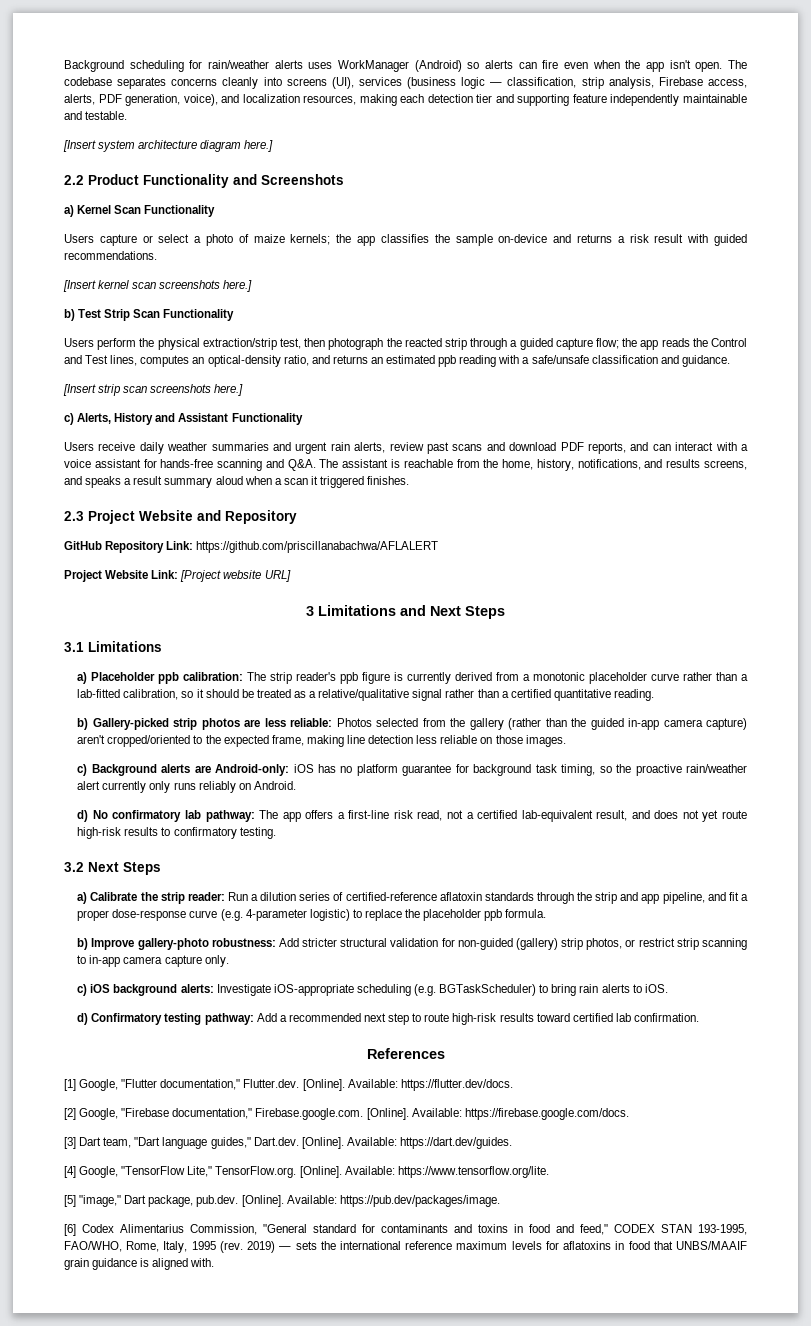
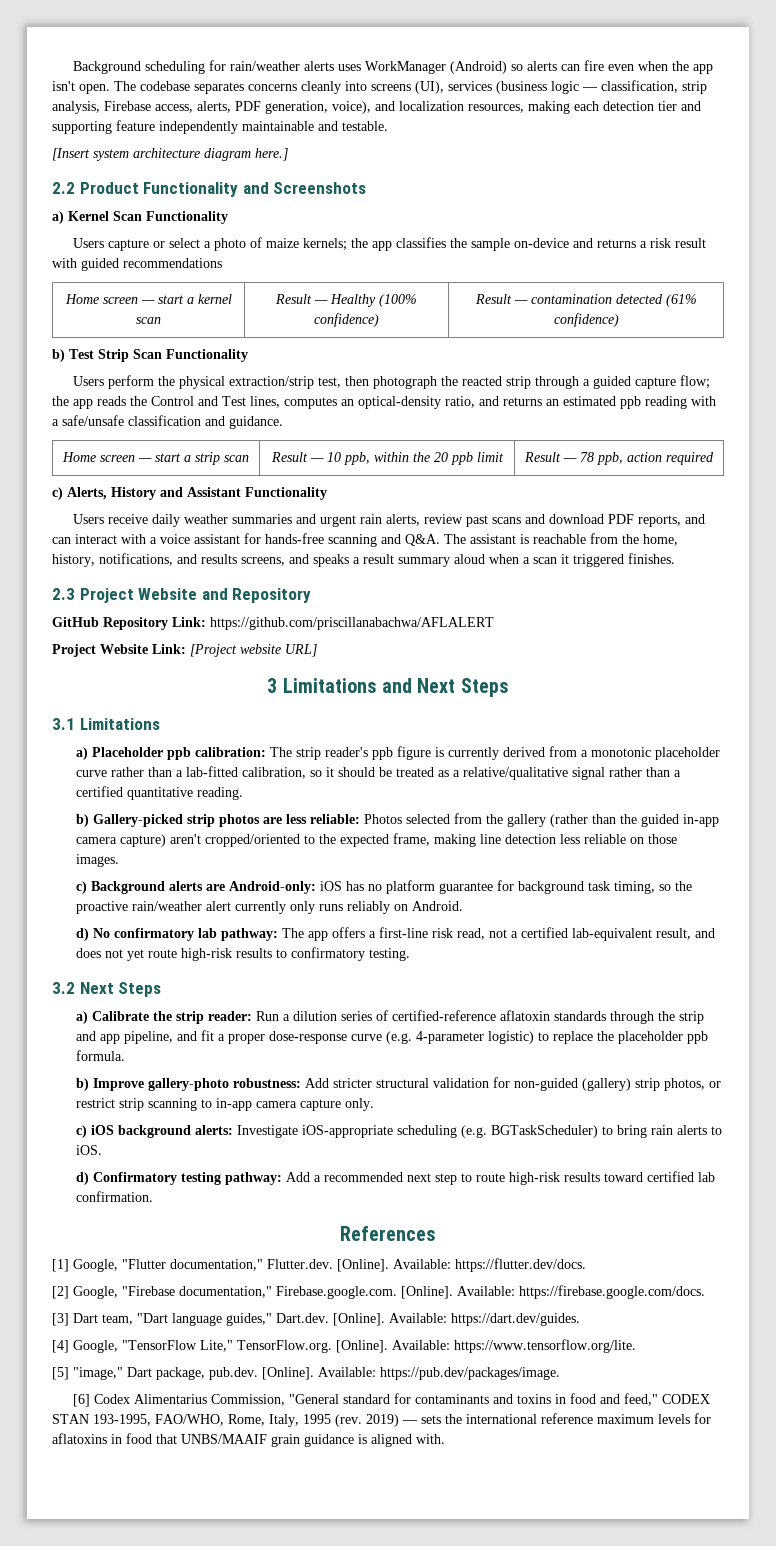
[64,251,157,260] [63,280,253,292] recommendations. // [Insert kernel scan screenshots here.] -> [123,258,222,268] [64,294,232,304] [136,317,161,324] [275,294,417,307] [314,313,379,327] [474,294,697,307] [553,313,619,327] recommendations // Home screen — start a kernel scan | Result — Healthy (100% confidence) | Result — contamination detected (61% confidence)
[63,384,244,396] // [Insert strip scan screenshots here.] -> [61,452,249,465] [270,452,504,465] [524,452,714,465] // Home screen — start a strip scan | Result — 10 ppb, within the 20 ppb limit | Result — 78 ppb, action required

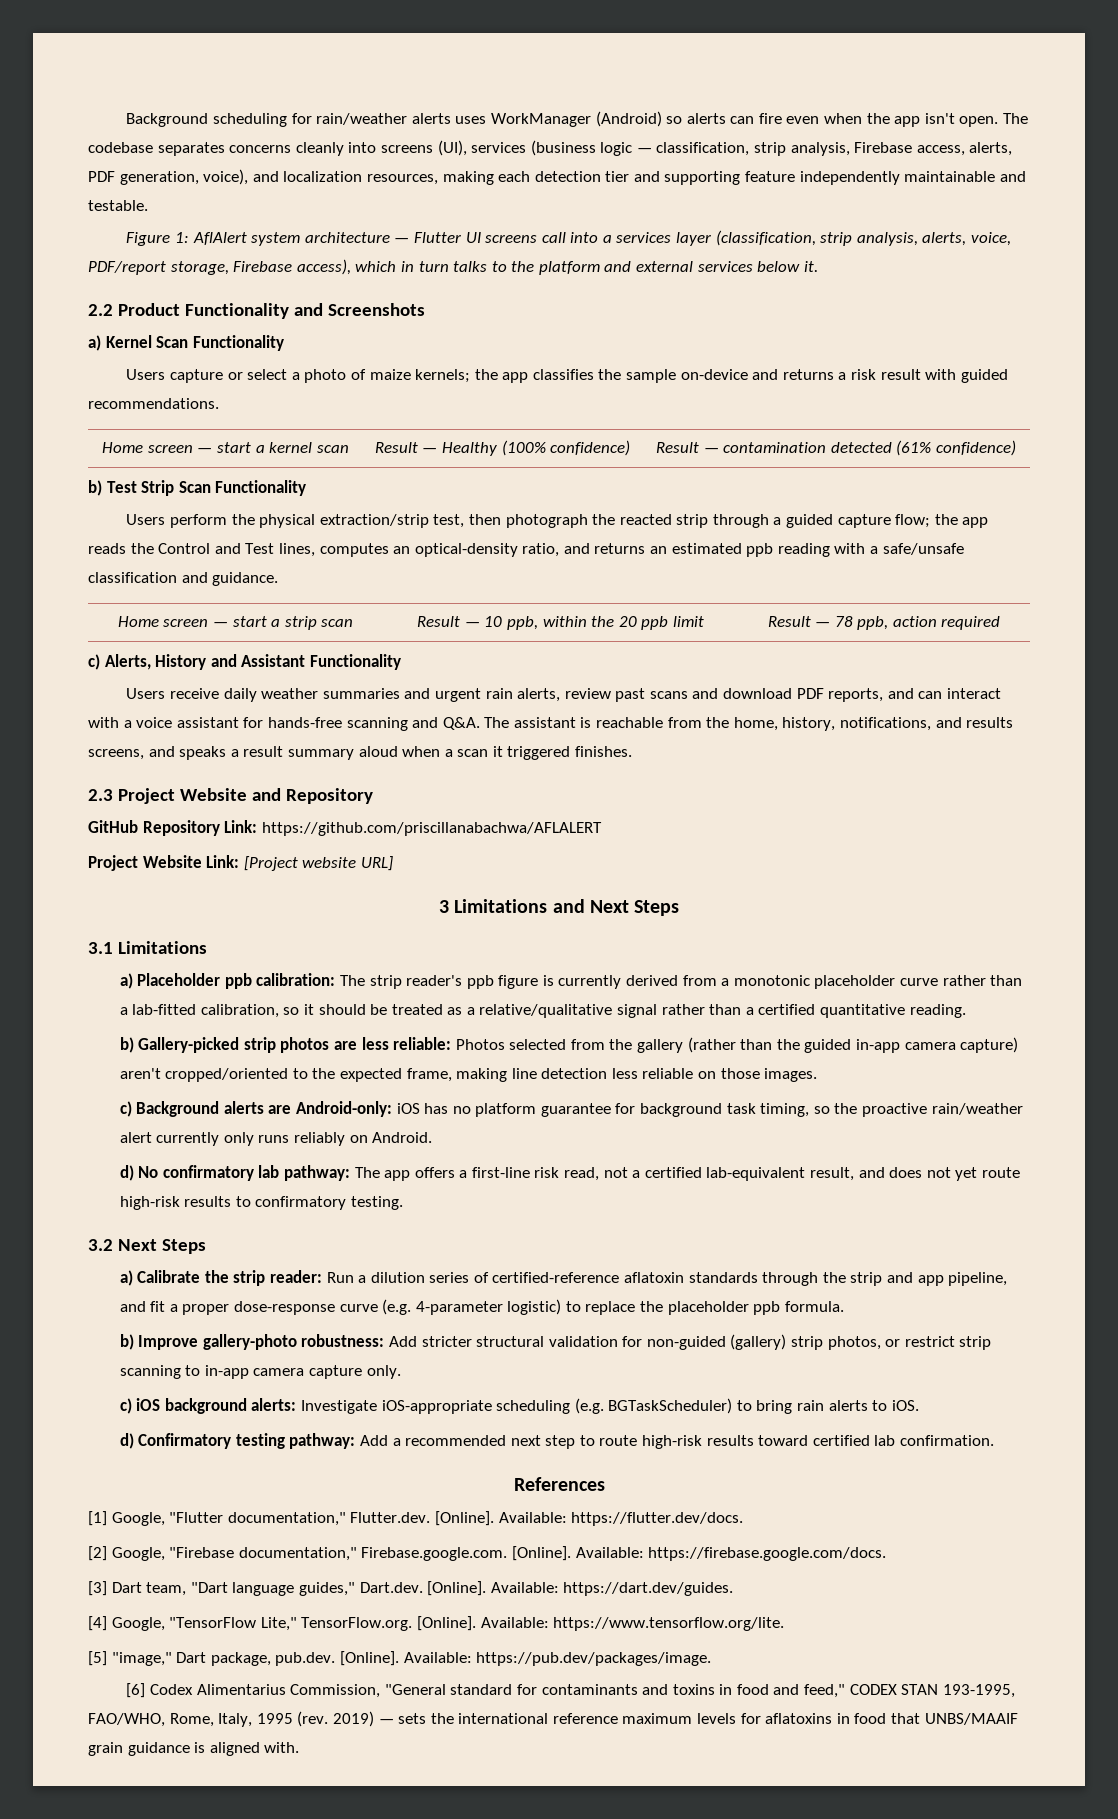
[52,148,288,161] [Insert system architecture diagram here.] -> [126,230,1011,246] [88,259,818,275] Figure 1: AflAlert system architecture — Flutter UI screens call into a services layer (classification, strip analysis, alerts, voice, PDF/report storage, Firebase access), which in turn talks to the platform and external services below it.
[123,258,222,268] recommendations -> [88,398,219,409] recommendations.

